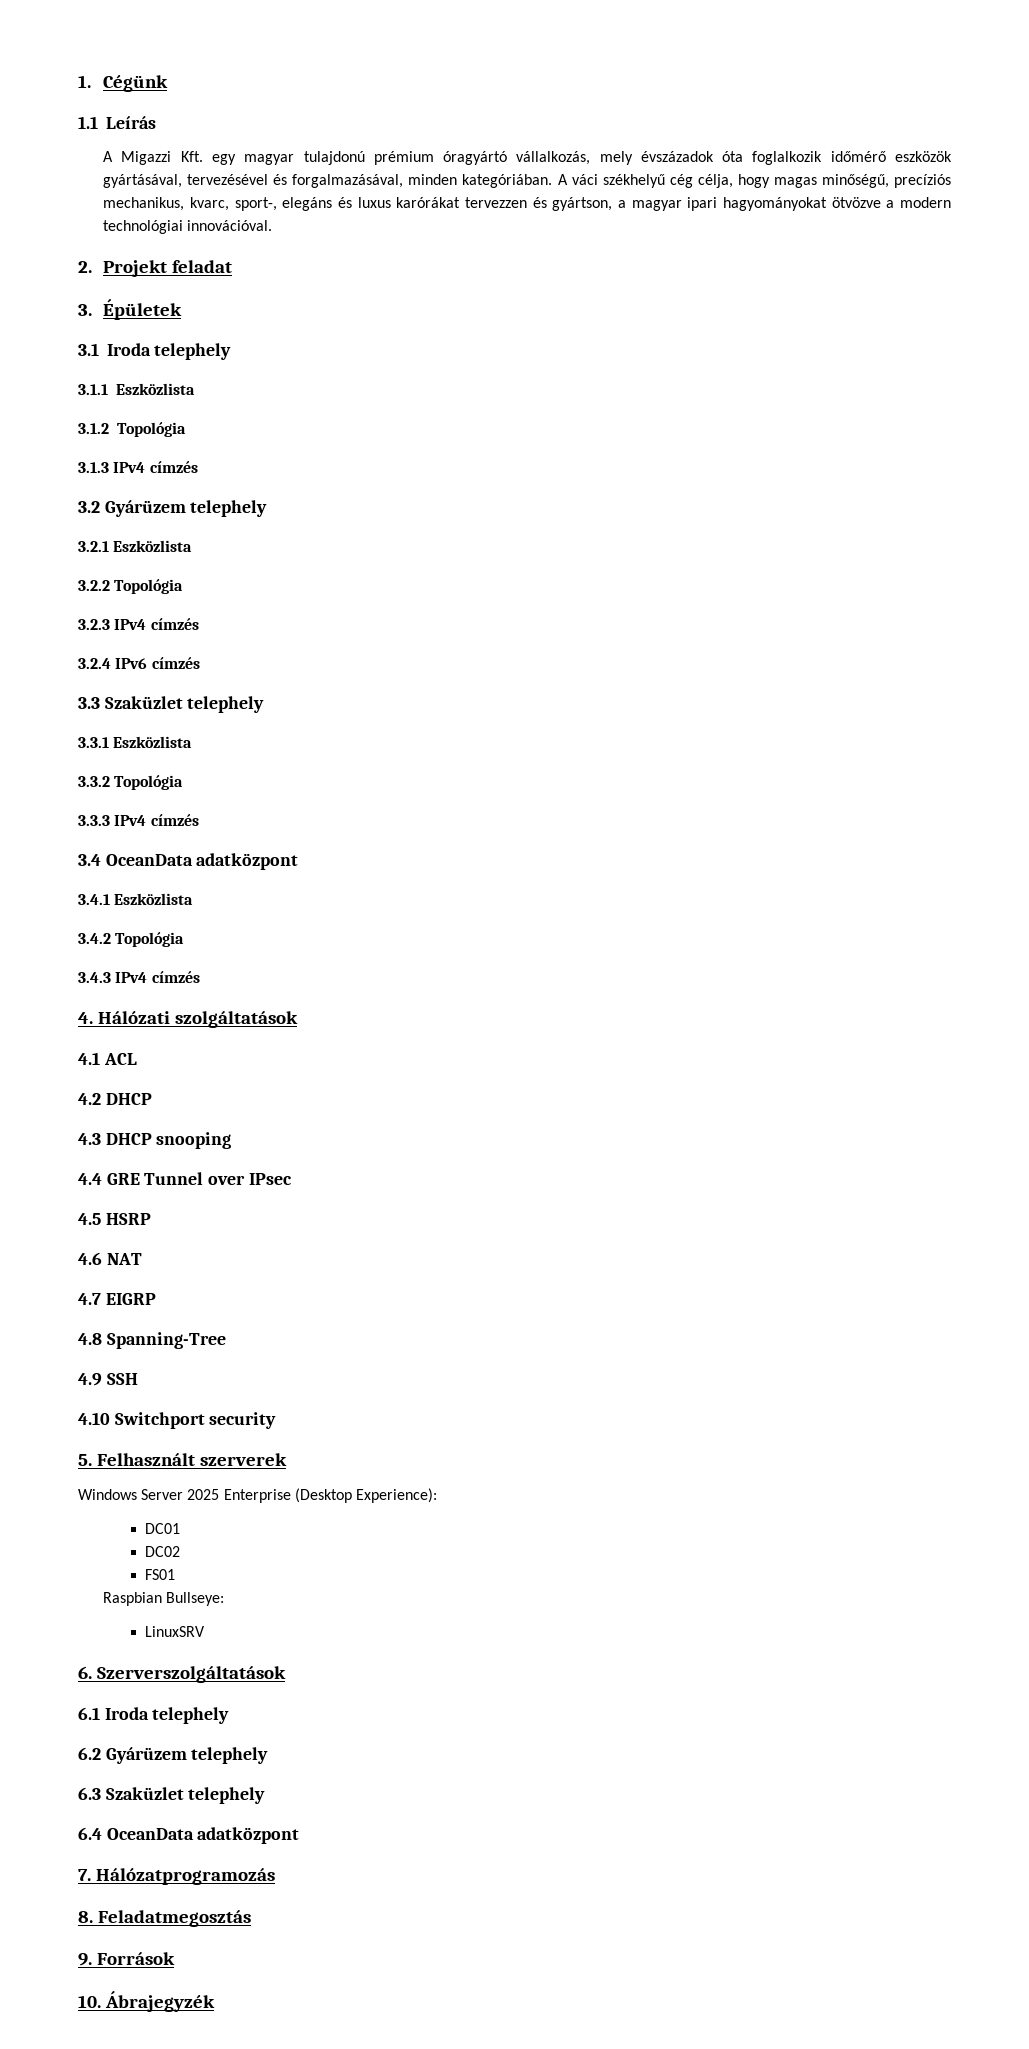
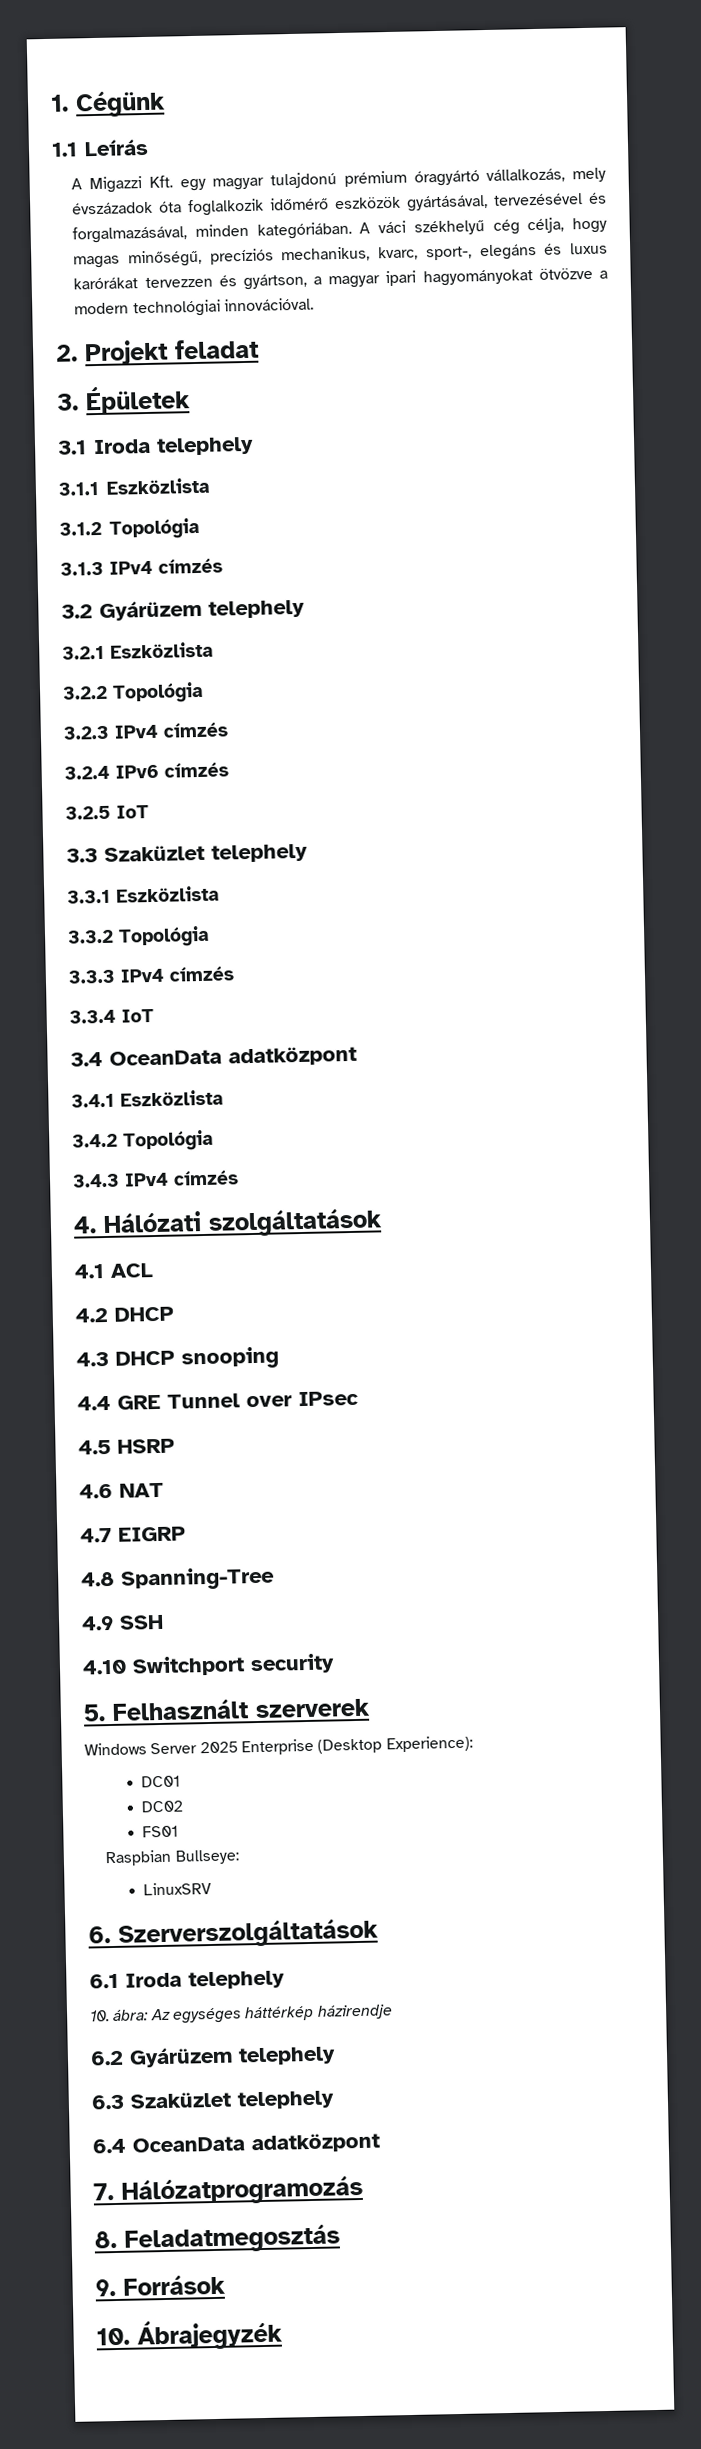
(200, 663) none -> [65,805,149,820] // 3.2.5 IoT
(199, 820) none -> [69,1008,154,1024] // 3.3.4 IoT
(230, 1715) none -> [89,2004,393,2024] // 10. ábra: Az egységes háttérkép házirendje

